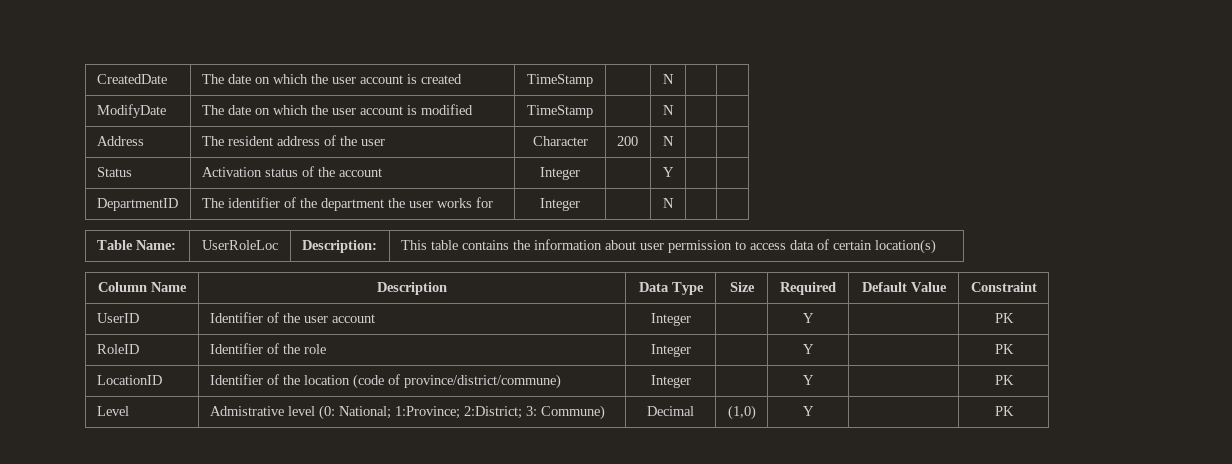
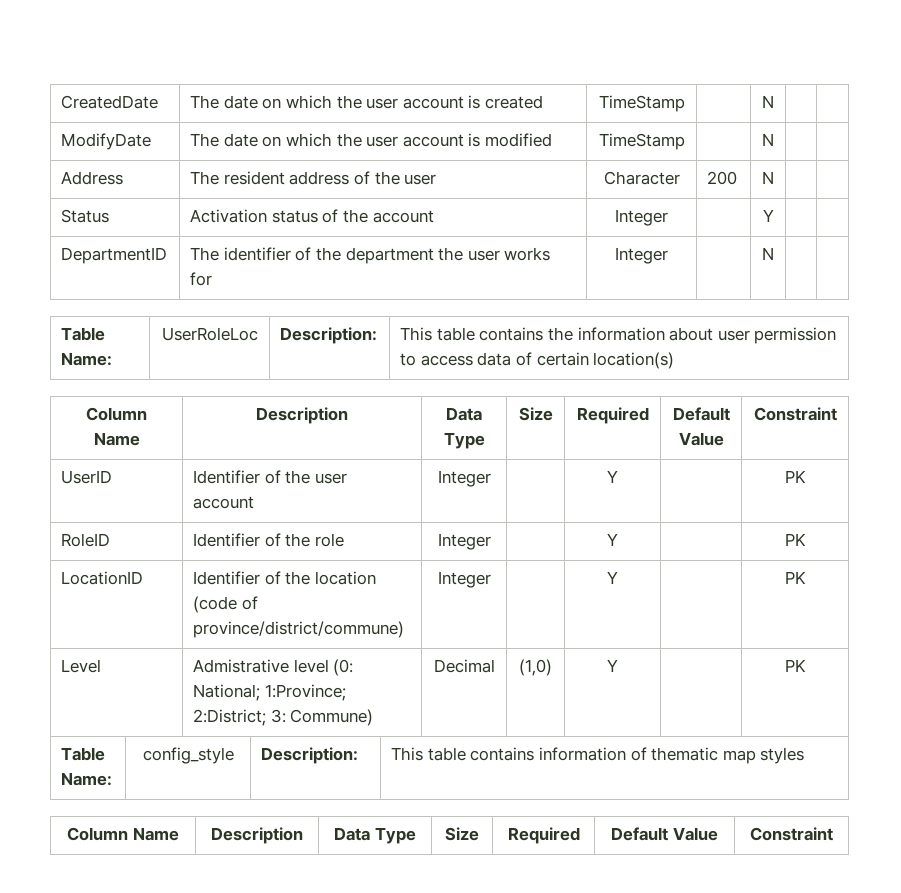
(1014, 411) none -> [61,747,106,761] [61,772,113,786] [142,747,234,764] [261,747,359,764] [391,747,805,764] [67,827,179,841] [211,827,303,844] [334,827,416,844] [445,827,479,841] [507,827,580,844] [611,827,718,841] [750,827,833,841] // Table Name: | config_style | Description: | This table contains information of thematic map styles // Column Name | Description | Data Type | Size | Required | Default Value | Constraint

